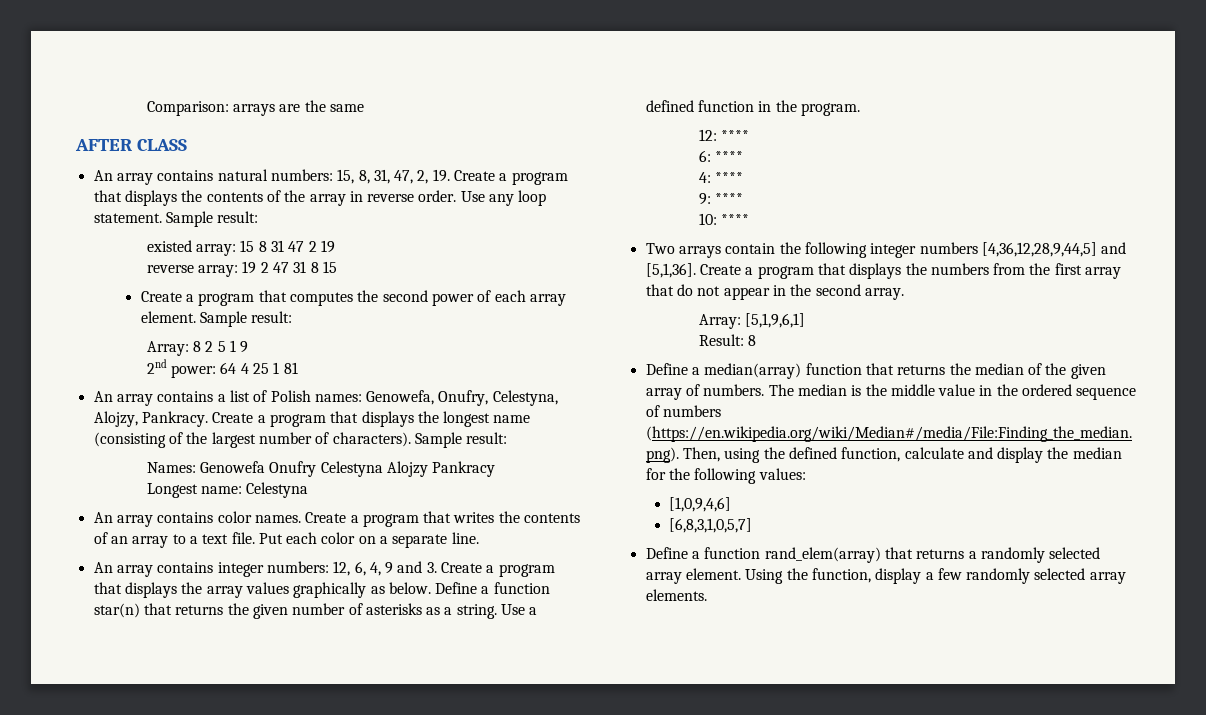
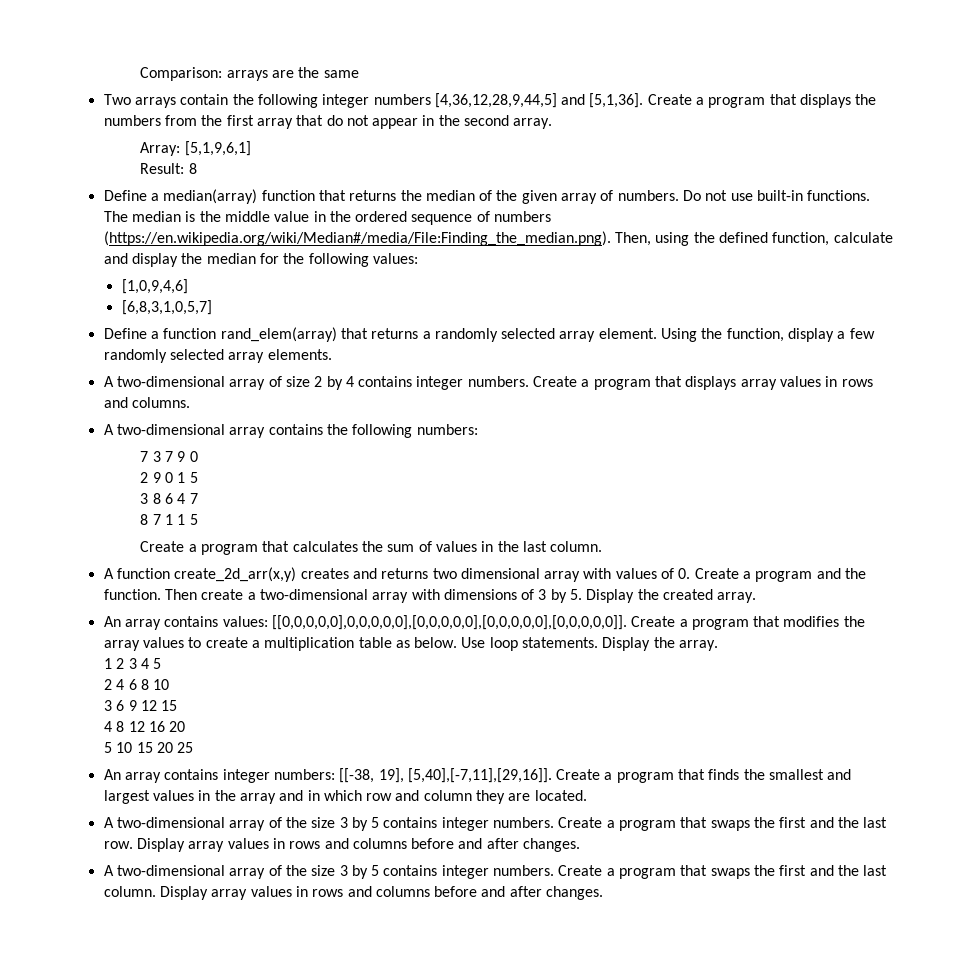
[75,139,187,151] [93,169,568,185] [93,190,547,206] [93,211,259,227] [146,240,335,256] [146,261,337,277] [140,290,566,306] [140,311,293,327] [146,340,249,356] [146,359,298,378] [93,390,558,406] [93,411,531,427] [93,432,508,448] [146,461,496,477] [146,482,309,498] [93,511,581,527] [93,532,479,548] [93,561,555,577] [93,582,550,598] [93,603,538,619] [645,100,860,116] [698,129,750,141] [698,150,744,162] [698,172,744,183] [698,193,744,205] [698,213,750,225] // AFTER CLASS // An array contains natural numbers: 15, 8, 31, 47, 2, 19. Create a program that displays the contents of the array in reverse order. Use any loop statement. Sample result: // existed array: 15 8 31 47 2 19 // reverse array: 19 2 47 31 8 15 // Create a program that computes the second power of each array element. Sample result: // Array: 8 2 5 1 9 // 2nd power: 64 4 25 1 81 // An array contains a list of Polish names: Genowefa, Onufry, Celestyna, Alojzy, Pankracy. Create a program that displays the longest name (consisting of the largest number of characters). Sample result: // Names: Genowefa Onufry Celestyna Alojzy Pankracy // Longest name: Celestyna // An array contains color names. Create a program that writes the contents of an array to a text file. Put each color on a separate line. // An array contains integer numbers: 12, 6, 4, 9 and 3. Create a program that displays the array values graphically as below. Define a function star(n) that returns the given number of asterisks as a string. Use a defined function in the program. // 12: **** // 6: **** // 4: **** // 9: **** // 10: **** -> (359, 74) none
(765, 390) none -> [683,190,871,201] Do not use built-in functions.
(707, 595) none -> [103,376,873,390] [103,397,190,408] [103,424,478,438] [140,451,198,462] [140,472,198,483] [140,493,198,504] [140,514,198,525] [140,541,603,555] [103,567,867,582] [103,589,757,603] [103,615,865,630] [103,637,719,651] [104,658,162,669] [104,679,170,690] [104,700,178,711] [104,721,186,732] [104,742,194,753] [103,768,852,783] [103,790,587,804] [103,817,888,831] [103,838,581,852] [103,865,888,879] [103,886,604,900] // A two-dimensional array of size 2 by 4 contains integer numbers. Create a program that displays array values in rows and columns. // A two-dimensional array contains the following numbers: // 7 3 7 9 0 // 2 9 0 1 5 // 3 8 6 4 7 // 8 7 1 1 5 // Create a program that calculates the sum of values in the last column. // A function create_2d_arr(x,y) creates and returns two dimensional array with values of 0. Create a program and the function. Then create a two-dimensional array with dimensions of 3 by 5. Display the created array. // An array contains values: [[0,0,0,0,0],0,0,0,0,0],[0,0,0,0,0],[0,0,0,0,0],[0,0,0,0,0]]. Create a program that modifies the array values to create a multiplication table as below. Use loop statements. Display the array. // 1 2 3 4 5 // 2 4 6 8 10 // 3 6 9 12 15 // 4 8 12 16 20 // 5 10 15 20 25 // An array contains integer numbers: [[-38, 19], [5,40],[-7,11],[29,16]]. Create a program that finds the smallest and largest values in the array and in which row and column they are located. // A two-dimensional array of the size 3 by 5 contains integer numbers. Create a program that swaps the first and the last row. Display array values in rows and columns before and after changes. // A two-dimensional array of the size 3 by 5 contains integer numbers. Create a program that swaps the first and the last column. Display array values in rows and columns before and after changes.

